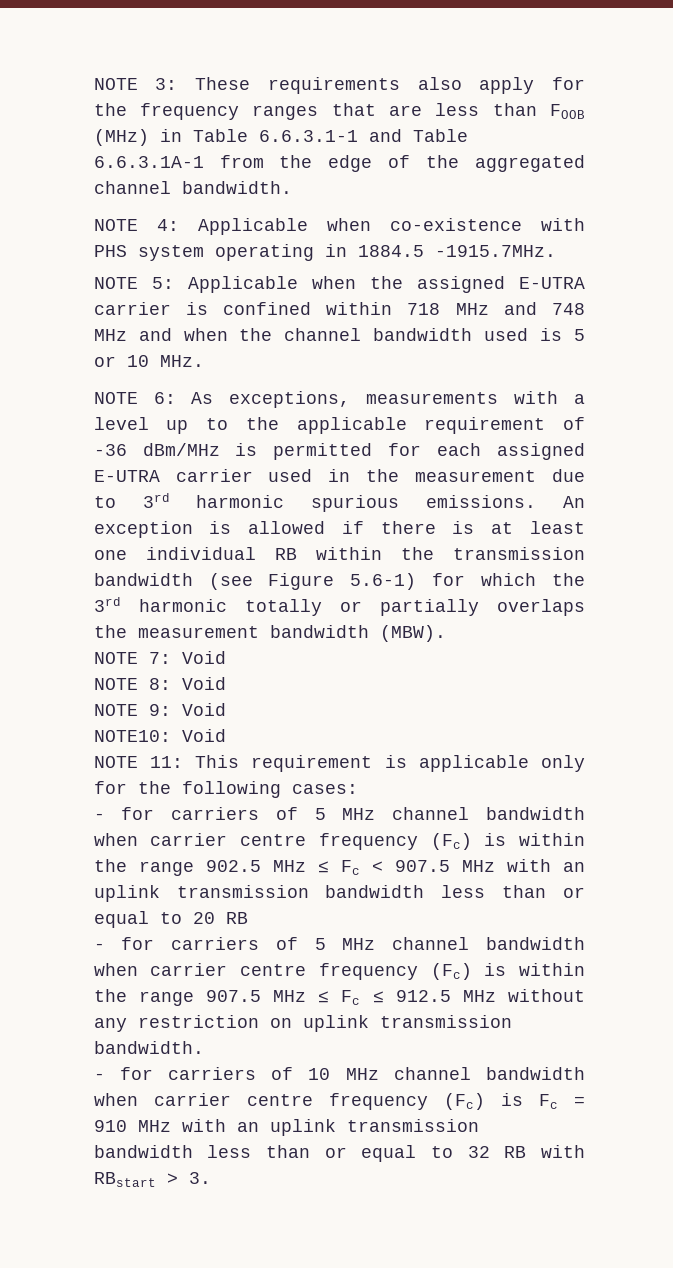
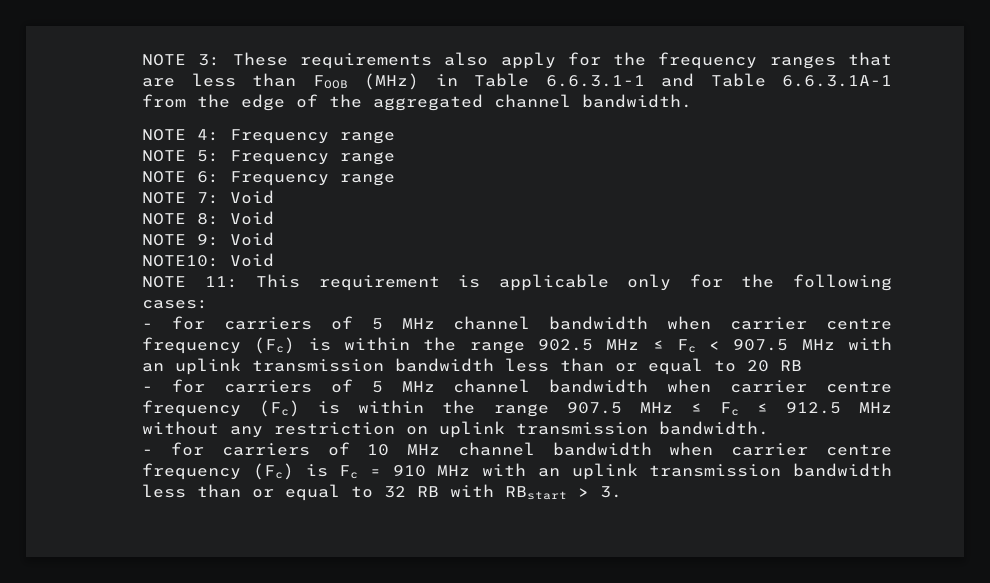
[197,218,585,235] [93,244,556,261] [93,276,585,293] [93,302,585,315] [93,328,585,341] [93,355,204,367] [93,391,585,408] [93,417,585,434] [93,443,585,460] [93,469,585,482] [93,493,585,512] [93,521,585,538] [93,547,585,560] [93,573,585,590] [93,597,585,616] [93,625,446,642] Applicable when co-existence with PHS system operating in 1884.5 -1915.7MHz. // NOTE 5: Applicable when the assigned E-UTRA carrier is confined within 718 MHz and 748 MHz and when the channel bandwidth used is 5 or 10 MHz. // NOTE 6: As exceptions, measurements with a level up to the applicable requirement of -36 dBm/MHz is permitted for each assigned E-UTRA carrier used in the measurement due to 3rd harmonic spurious emissions. An exception is allowed if there is at least one individual RB within the transmission bandwidth (see Figure 5.6-1) for which the 3rd harmonic totally or partially overlaps the measurement bandwidth (MBW). -> [230,129,396,144] [142,150,396,165] [142,171,396,186] Frequency range // NOTE 5: Frequency range // NOTE 6: Frequency range

